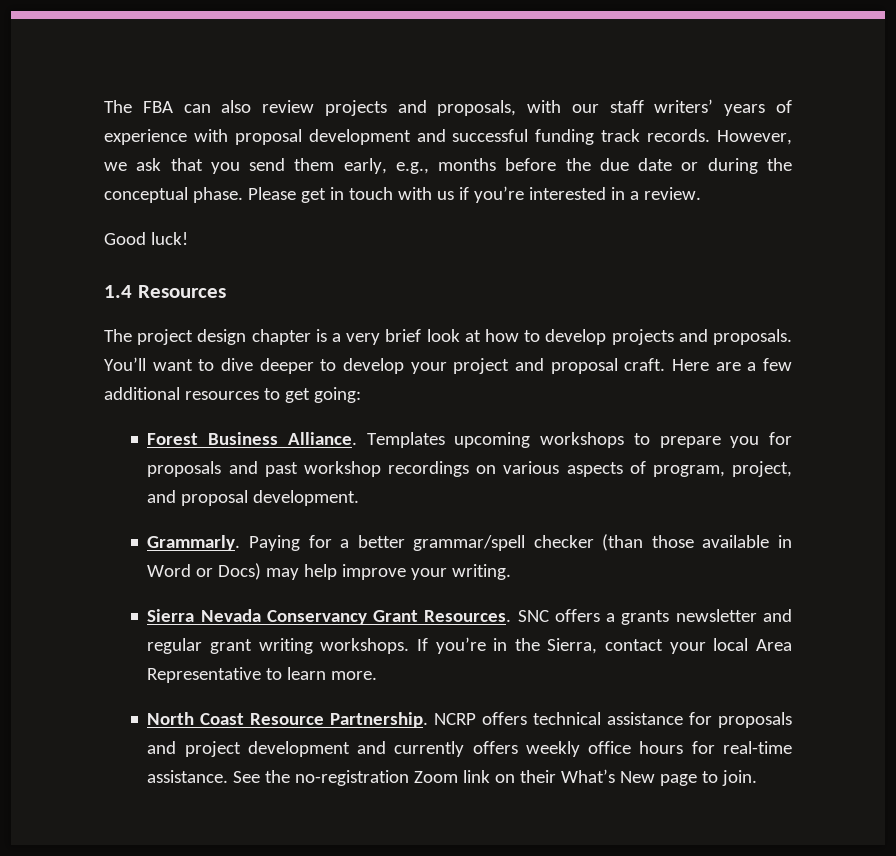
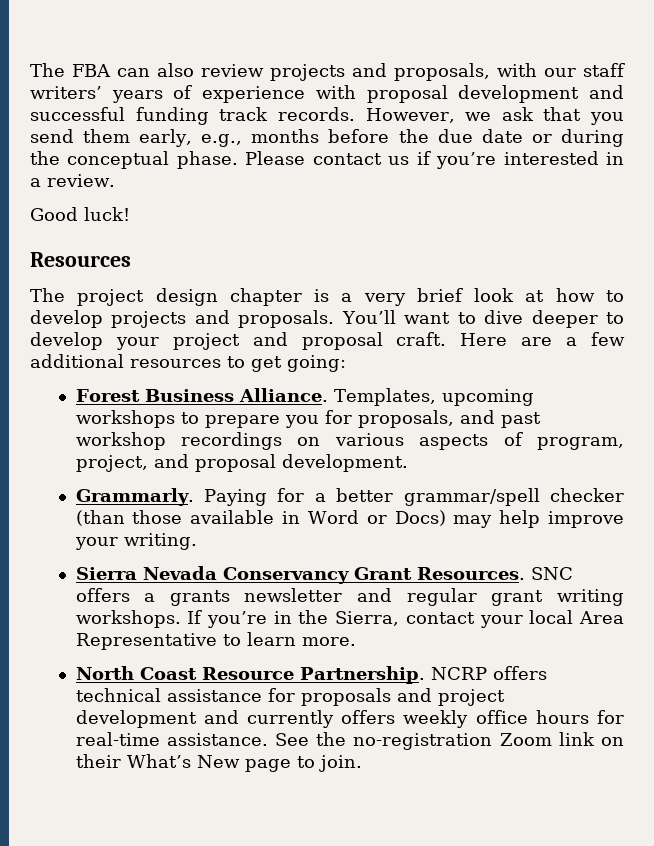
[300,187,432,203] get in touch with -> [312,153,382,165] contact
[104,285,132,298] 1.4 -> (130, 214) none
[366,432,445,448] Templates -> [333,388,436,406] Templates,
[147,461,222,477] proposals -> [357,410,454,428] proposals,

